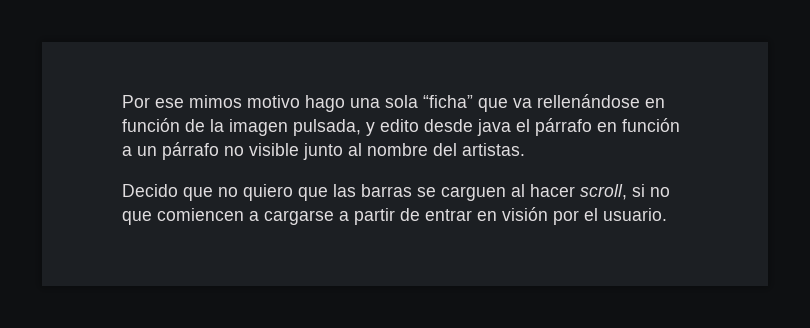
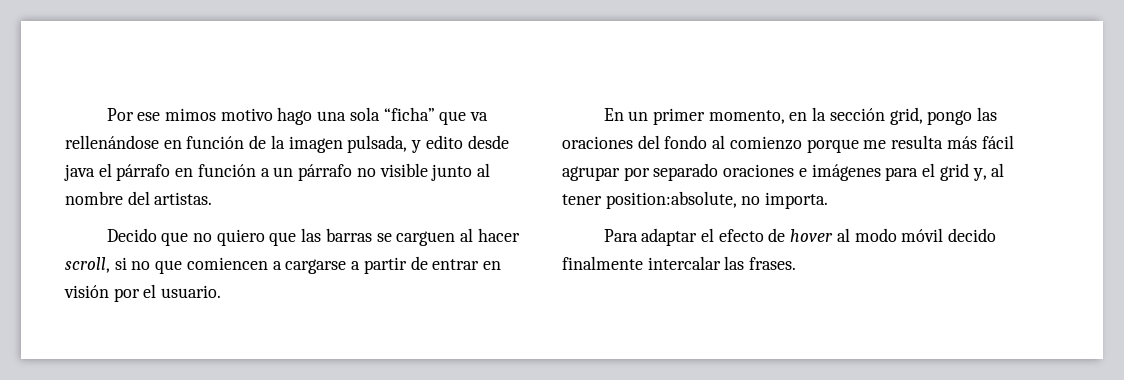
(667, 214) none -> [603,107,998,125] [562,135,1014,153] [562,163,1005,181] [562,191,829,209] [603,228,997,246] [562,256,797,270] // En un primer momento, en la sección grid, pongo las oraciones del fondo al comienzo porque me resulta más fácil agrupar por separado oraciones e imágenes para el grid y, al tener position:absolute, no importa. // Para adaptar el efecto de hover al modo móvil decido finalmente intercalar las frases.

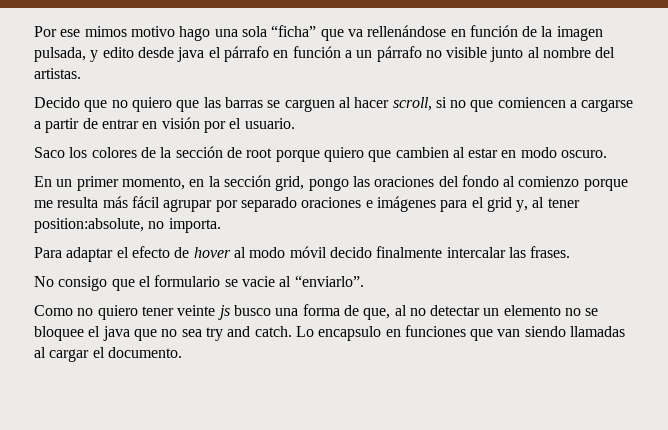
(222, 291) none -> [34,146,608,162] // Saco los colores de la sección de root porque quiero que cambien al estar en modo oscuro.
(797, 263) none -> [34,275,364,291] [34,304,599,320] [34,325,626,341] [34,347,182,362] // No consigo que el formulario se vacie al “enviarlo”. // Como no quiero tener veinte js busco una forma de que, al no detectar un elemento no se bloquee el java que no sea try and catch. Lo encapsulo en funciones que van siendo llamadas al cargar el documento.

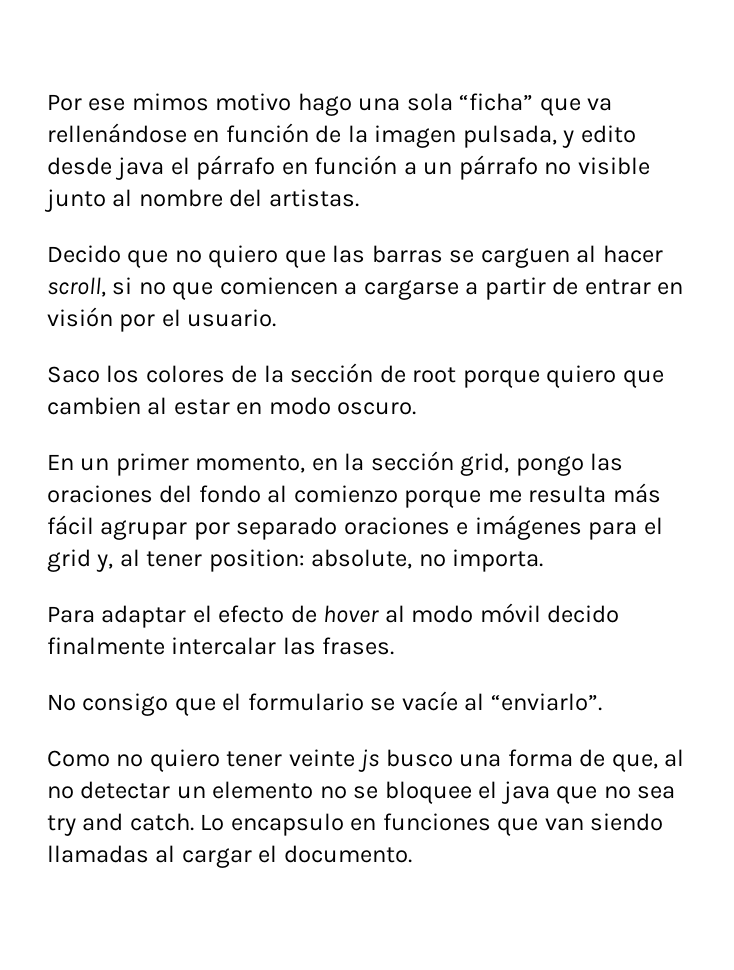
[34,218,144,233] position:absolute, -> [208,549,413,572] position: absolute,
[241,276,275,287] vacie -> [401,691,458,711] vacíe

